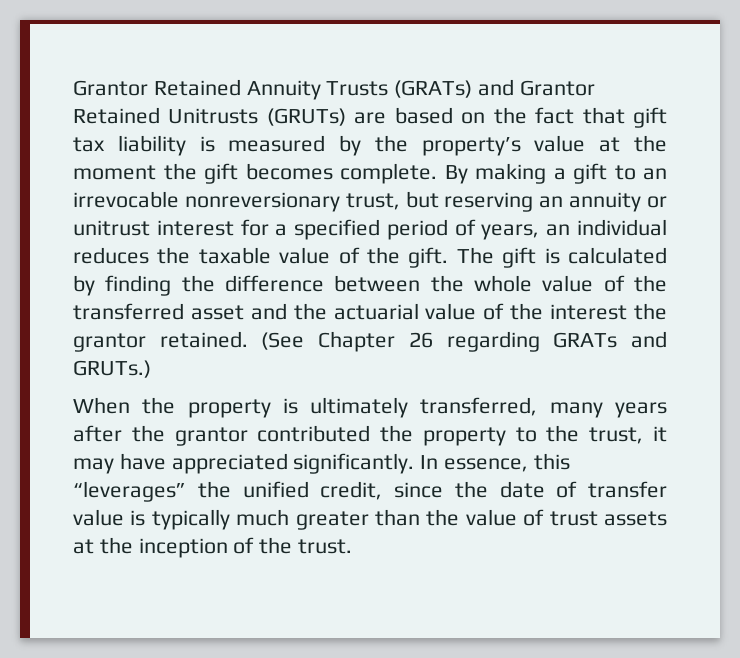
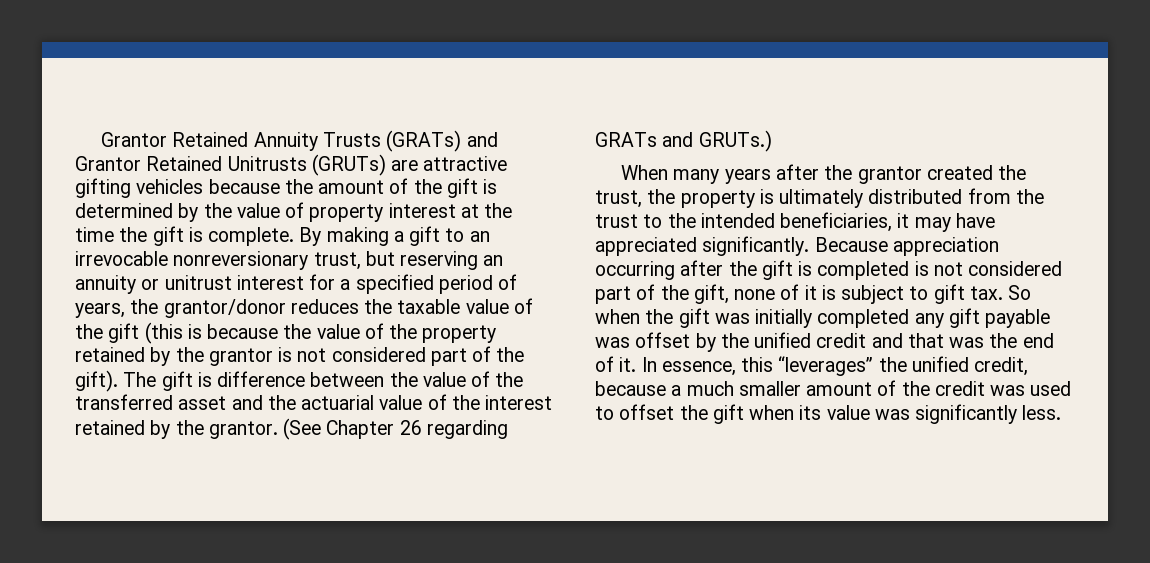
[394,107,668,128] [73,135,667,156] [73,163,333,184] based on the fact that gift tax liability is measured by the property’s value at the moment the gift becomes -> [423,156,508,171] [75,178,498,198] [75,202,513,222] [75,226,203,246] attractive gifting vehicles because the amount of the gift is determined by the value of property interest at the time the gift is
[546,219,667,236] an individual -> [130,299,286,318] the grantor/donor
[408,247,667,268] [73,275,215,296] gift. The gift is calculated by finding the -> [108,322,497,344] [75,346,525,366] [75,370,212,392] gift (this is because the value of the property retained by the grantor is not considered part of the gift). The gift is
[473,275,532,292] whole -> (418, 379) none
[634,303,668,320] [73,331,248,352] the grantor retained. -> [75,420,278,439] retained by the grantor.
[142,397,538,418] the property is ultimately transferred, -> (669, 172) none
[257,425,644,446] contributed the property to the trust, -> [926,165,1027,180] [595,188,1044,208] [595,212,893,232] created the trust, the property is ultimately distributed from the trust to the intended beneficiaries,
(415, 463) none -> [814,237,999,256] [595,260,1063,280] [595,284,1032,304] [595,308,1051,328] [595,332,1054,352] [595,356,637,372] Because appreciation occurring after the gift is completed is not considered part of the gift, none of it is subject to gift tax. So when the gift was initially completed any gift payable was offset by the unified credit and that was the end of it.
[394,481,667,498] [73,509,667,530] [73,537,353,558] since the date of transfer value is typically much greater than the value of trust assets at the inception of the trust. -> [595,380,1072,396] [595,404,1062,424] because a much smaller amount of the credit was used to offset the gift when its value was significantly less.

